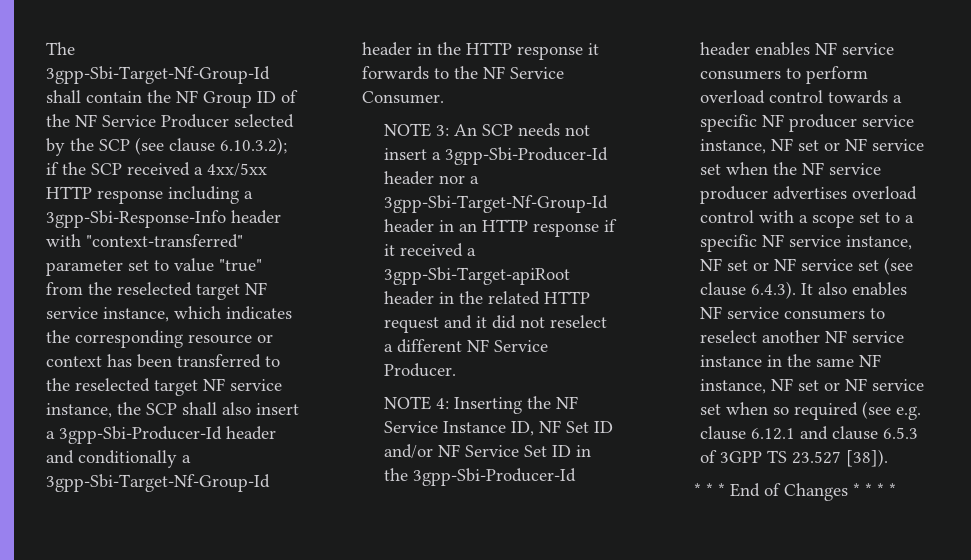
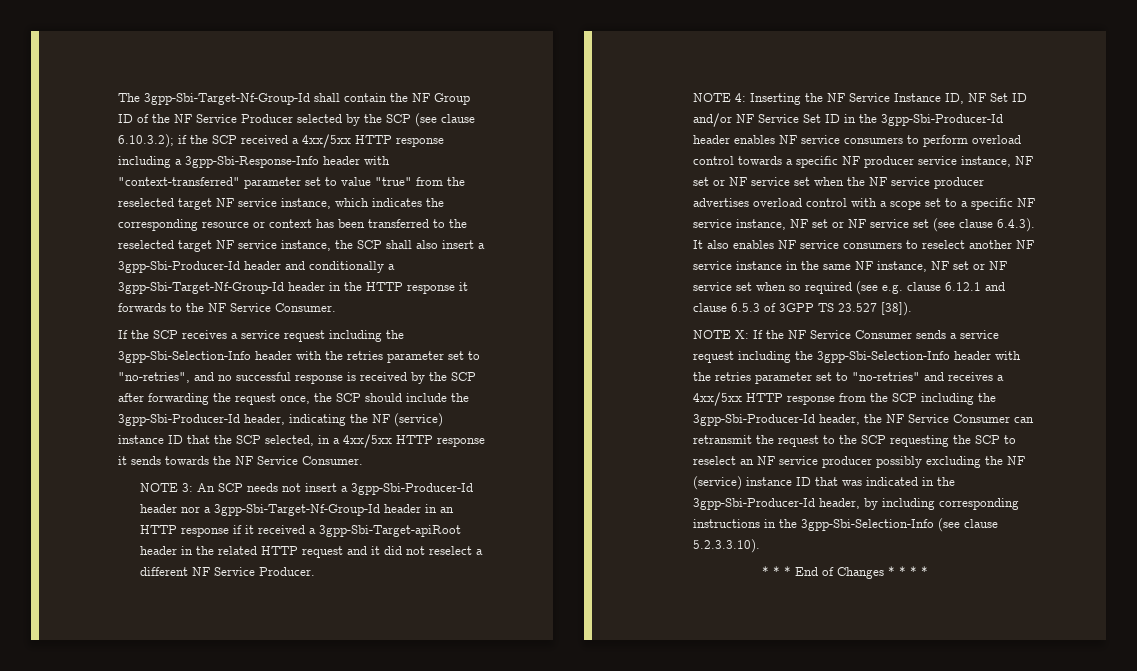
(445, 97) none -> [118,330,405,342] [118,351,481,363] [118,372,477,384] [118,393,470,405] [118,413,444,427] [118,434,486,448] [118,456,364,465] // If the SCP receives a service request including the 3gpp-Sbi-Selection-Info header with the retries parameter set to "no-retries", and no successful response is received by the SCP after forwarding the request once, the SCP should include the 3gpp-Sbi-Producer-Id header, indicating the NF (service) instance ID that the SCP selected, in a 4xx/5xx HTTP response it sends towards the NF Service Consumer.
(889, 458) none -> [692,330,999,339] [692,351,1021,363] [692,372,1004,384] [692,392,996,406] [692,414,1034,426] [692,435,1016,447] [692,456,1025,468] [692,476,955,490] [692,498,1019,510] [692,518,998,532] [692,539,760,553] // NOTE X: If the NF Service Consumer sends a service request including the 3gpp-Sbi-Selection-Info header with the retries parameter set to "no-retries" and receives a 4xx/5xx HTTP response from the SCP including the 3gpp-Sbi-Producer-Id header, the NF Service Consumer can retransmit the request to the SCP requesting the SCP to reselect an NF service producer possibly excluding the NF (service) instance ID that was indicated in the 3gpp-Sbi-Producer-Id header, by including corresponding instructions in the 3gpp-Sbi-Selection-Info (see clause 5.2.3.3.10).

